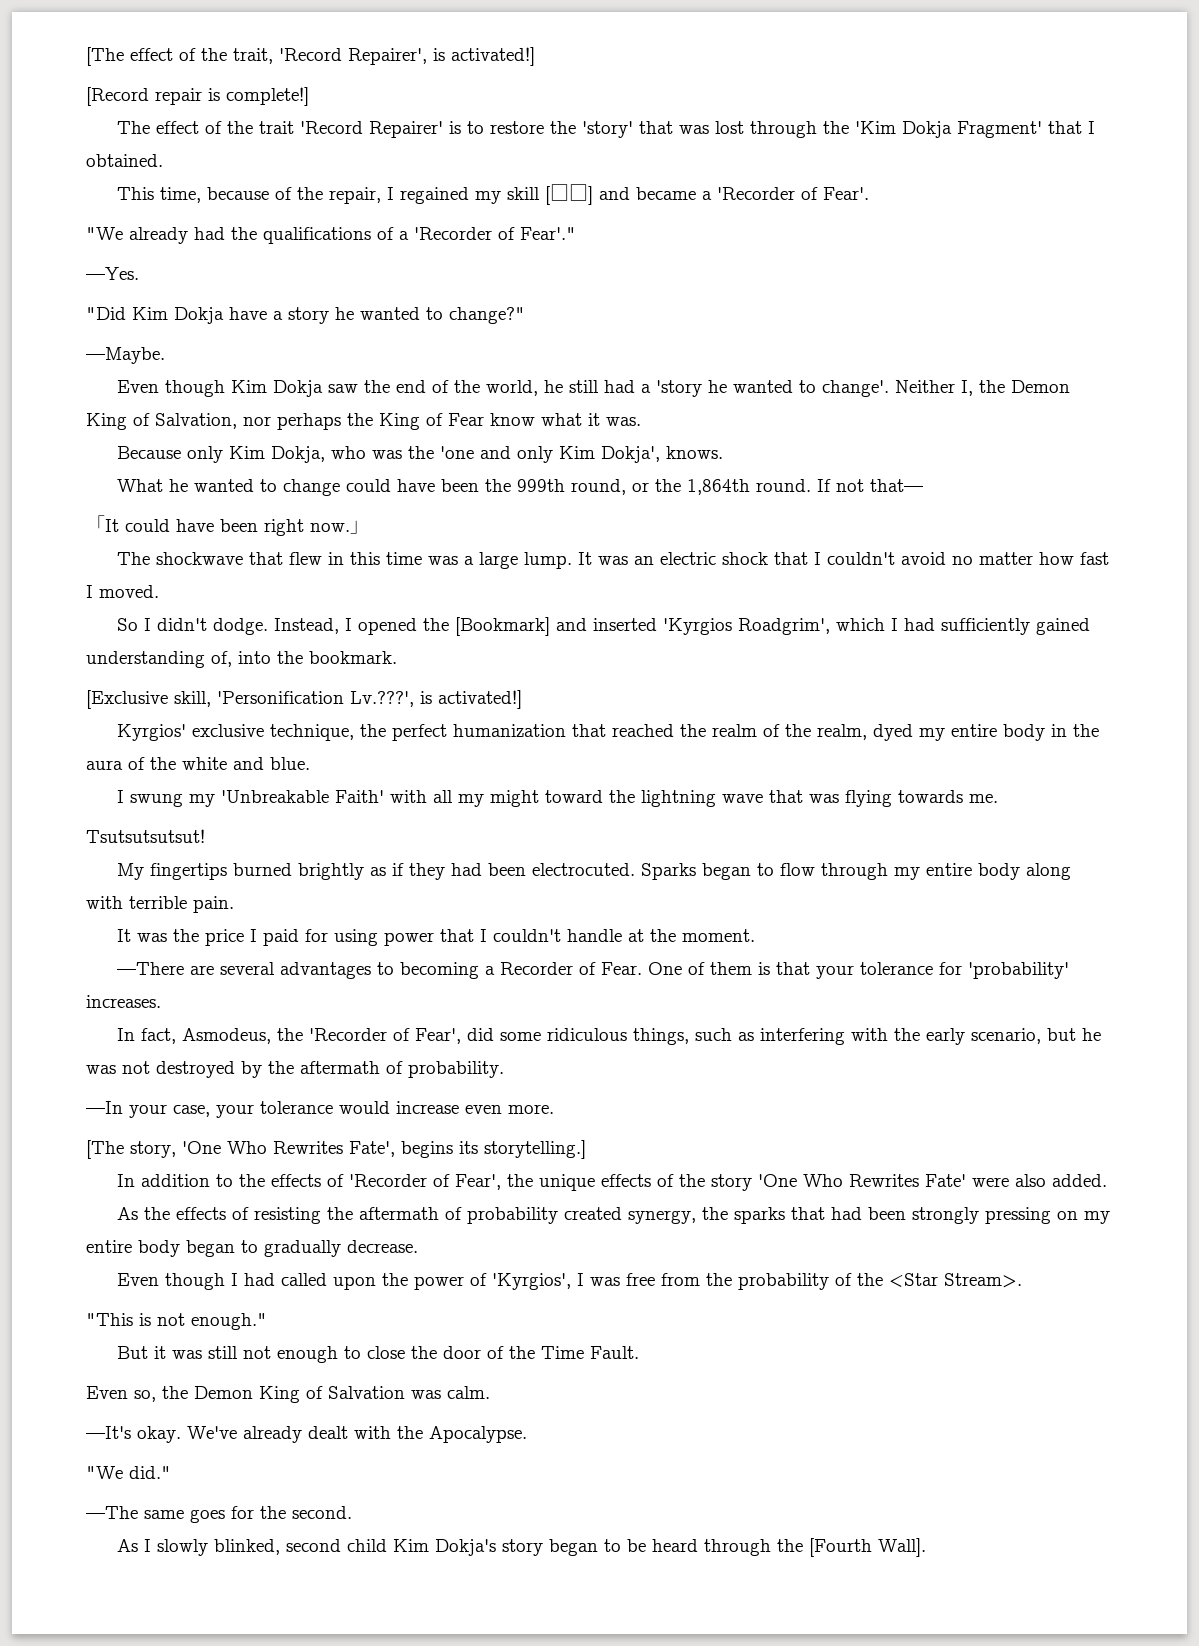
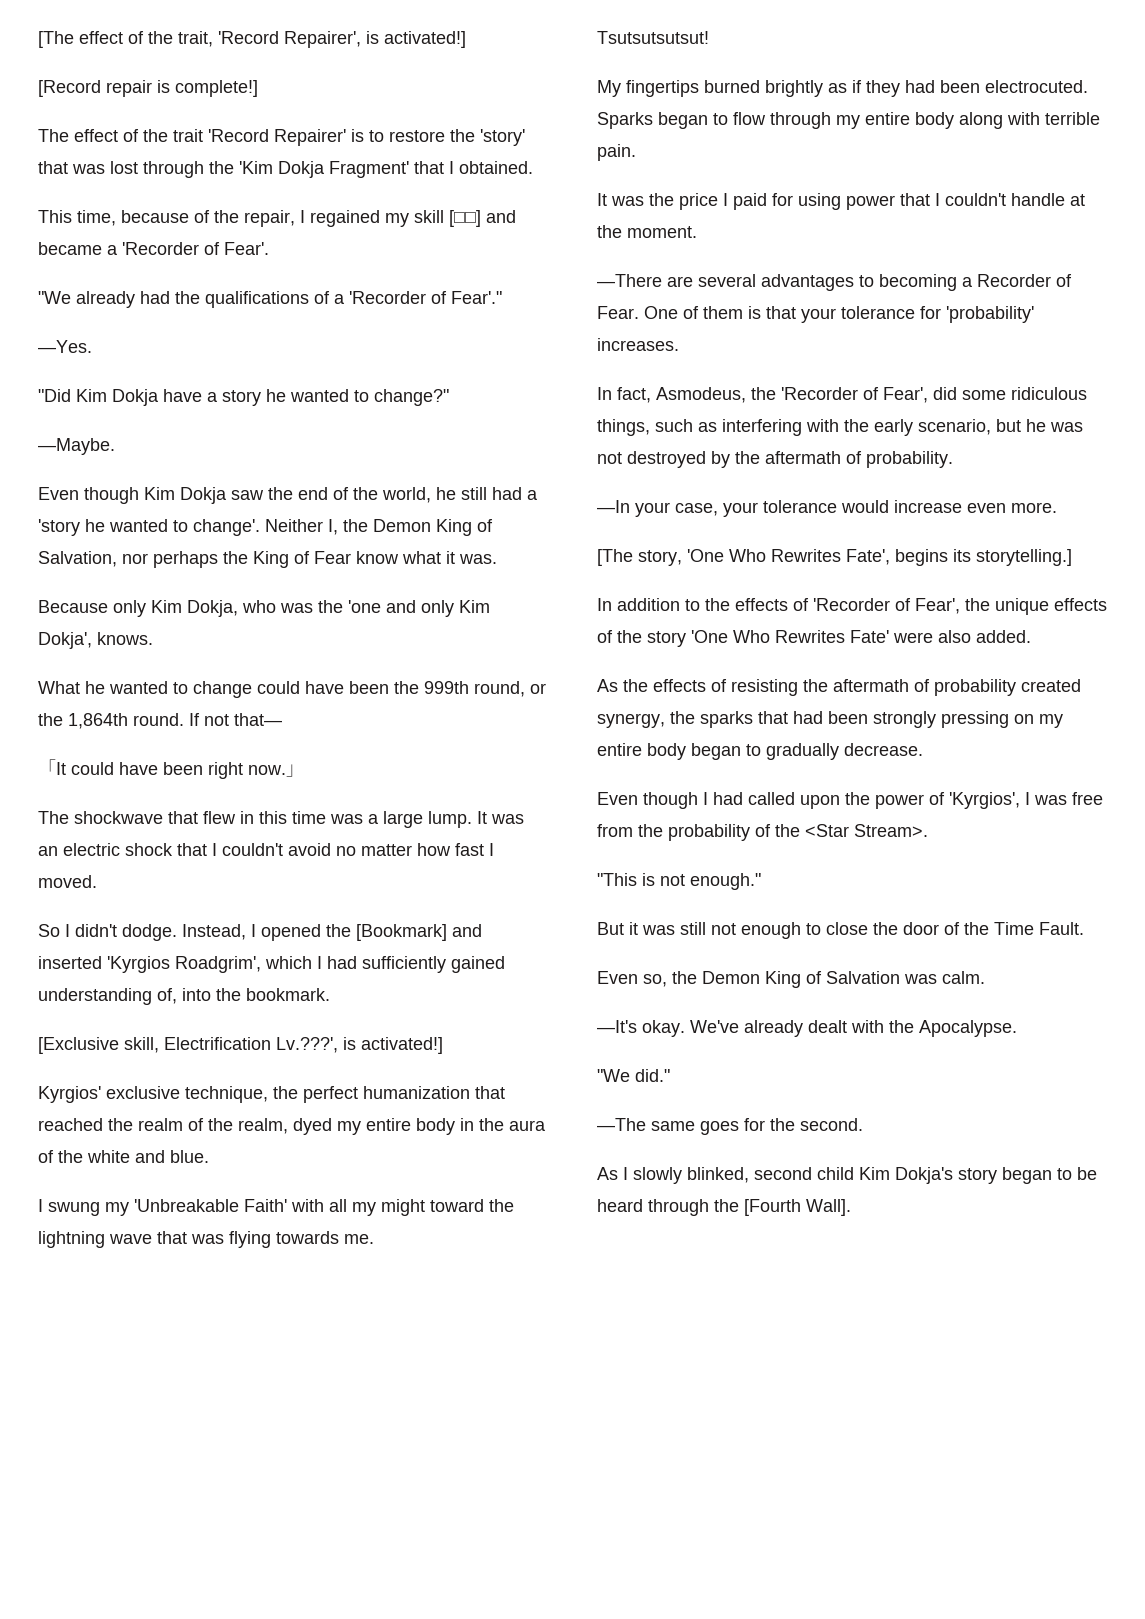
[217,691,344,704] 'Personification -> [164,1037,271,1050] Electrification

